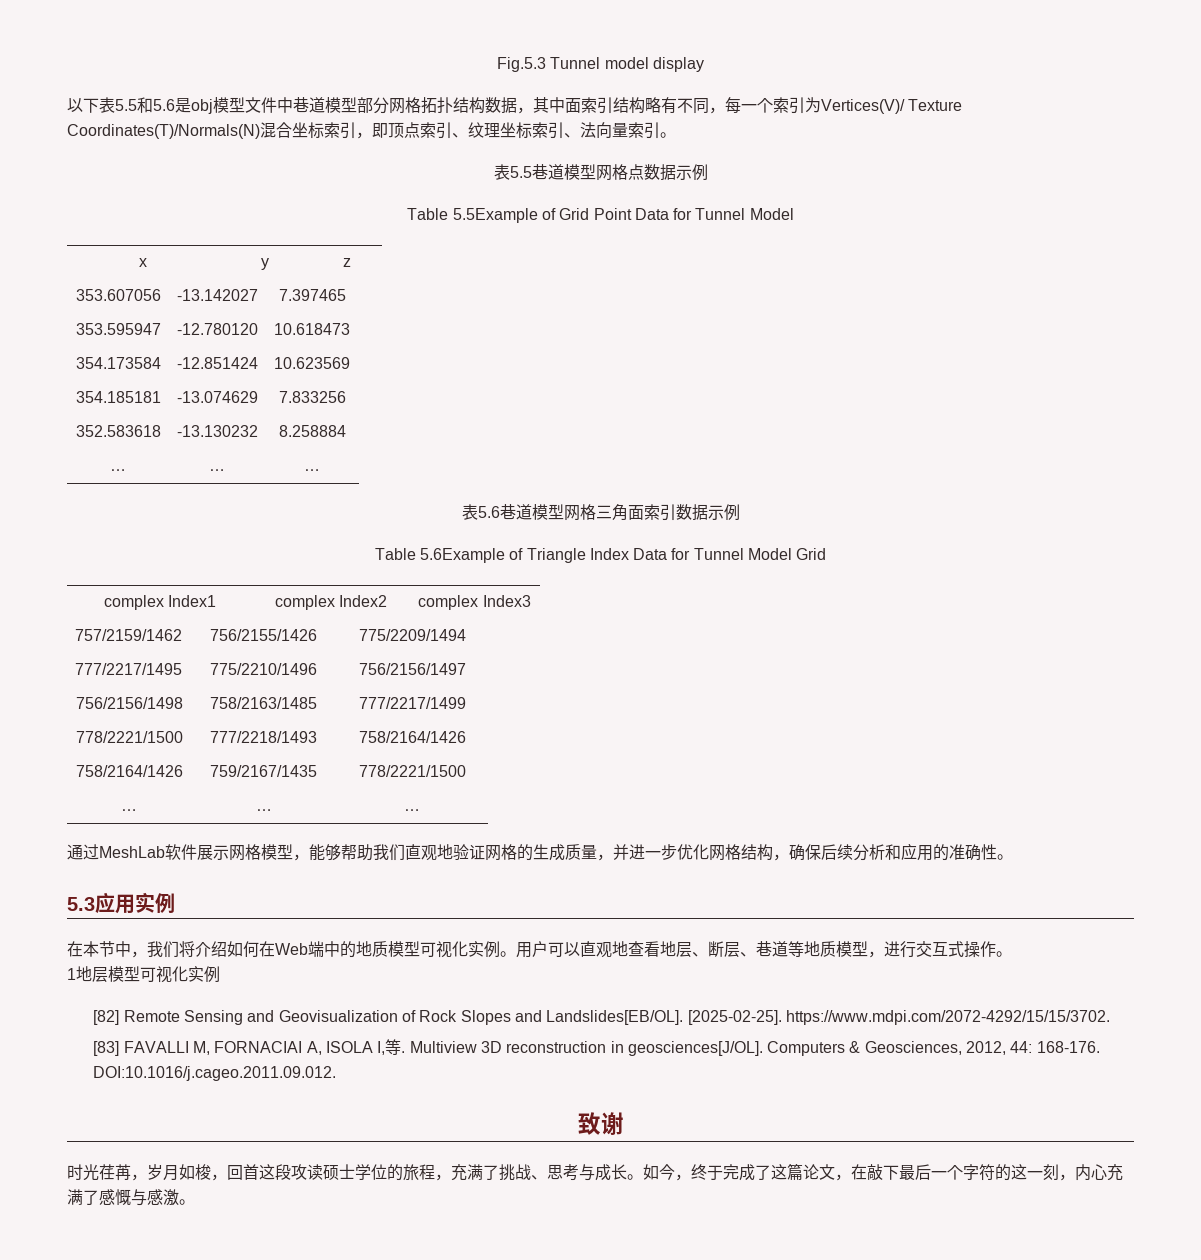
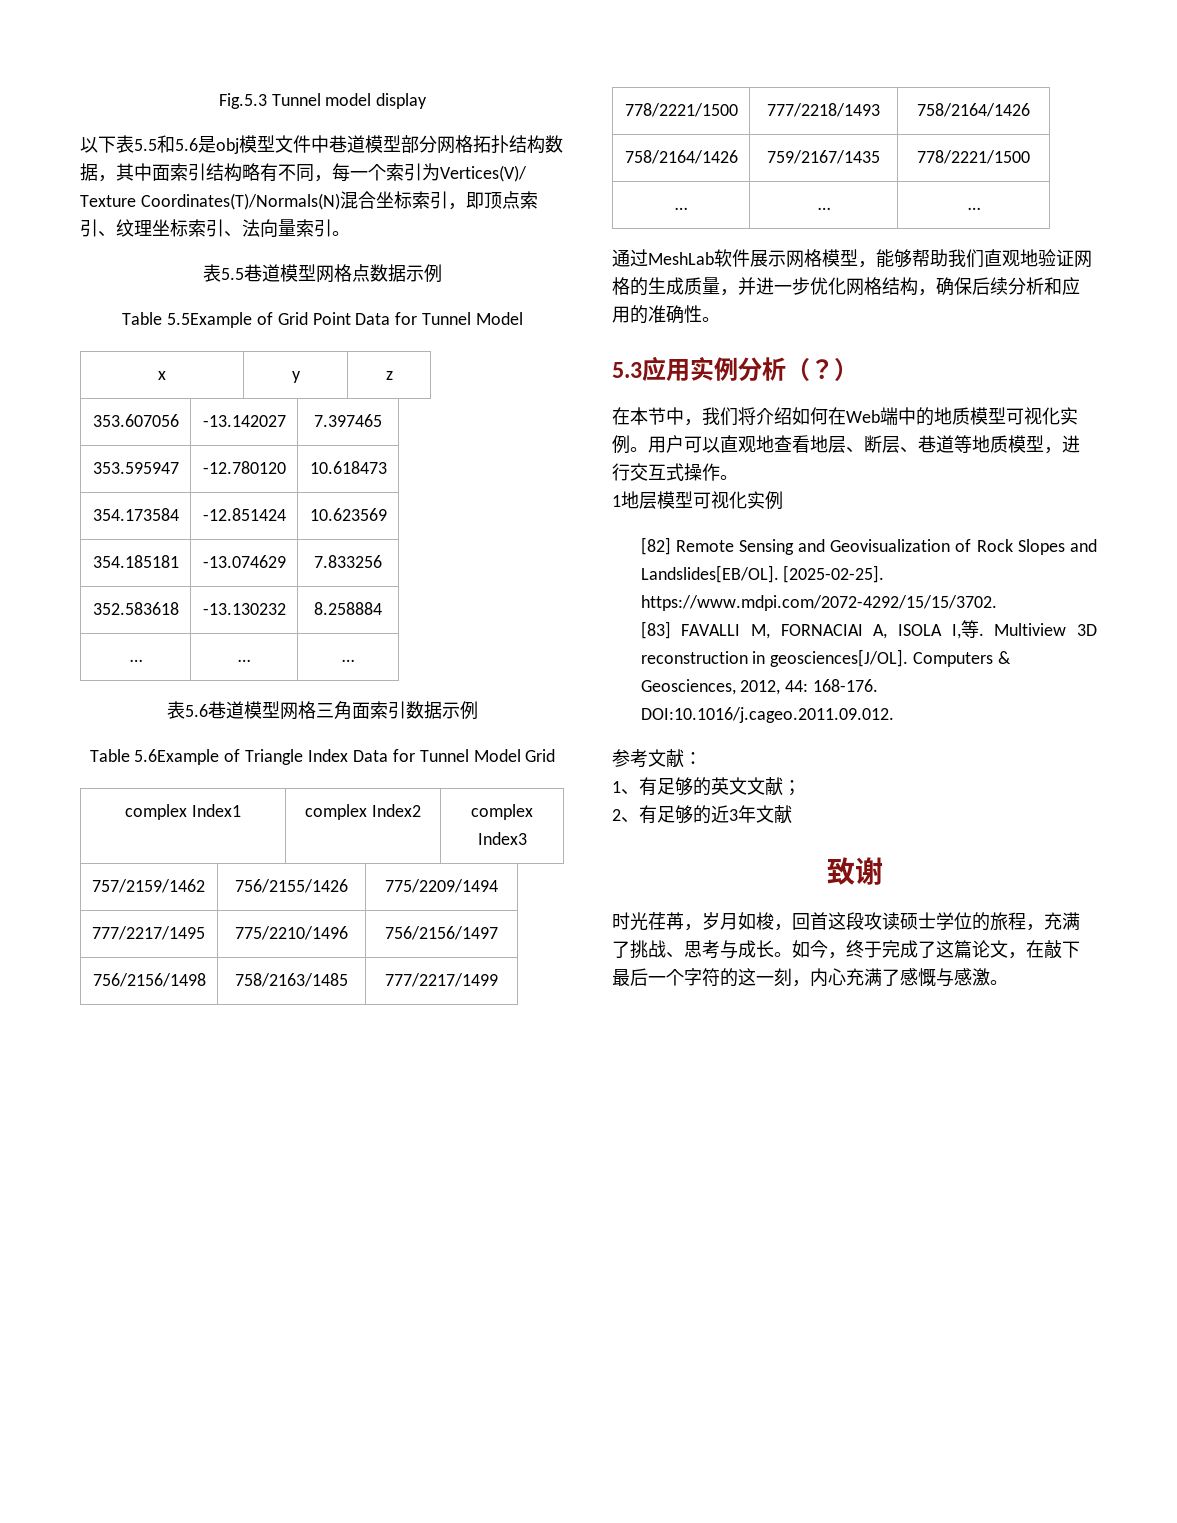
(175, 903) none -> [738,357,858,382] 分析（？）
(337, 1073) none -> [612,749,702,768] [612,777,801,796] [612,805,792,824] // 参考文献： // 1、有足够的英文文献； // 2、有足够的近3年文献

